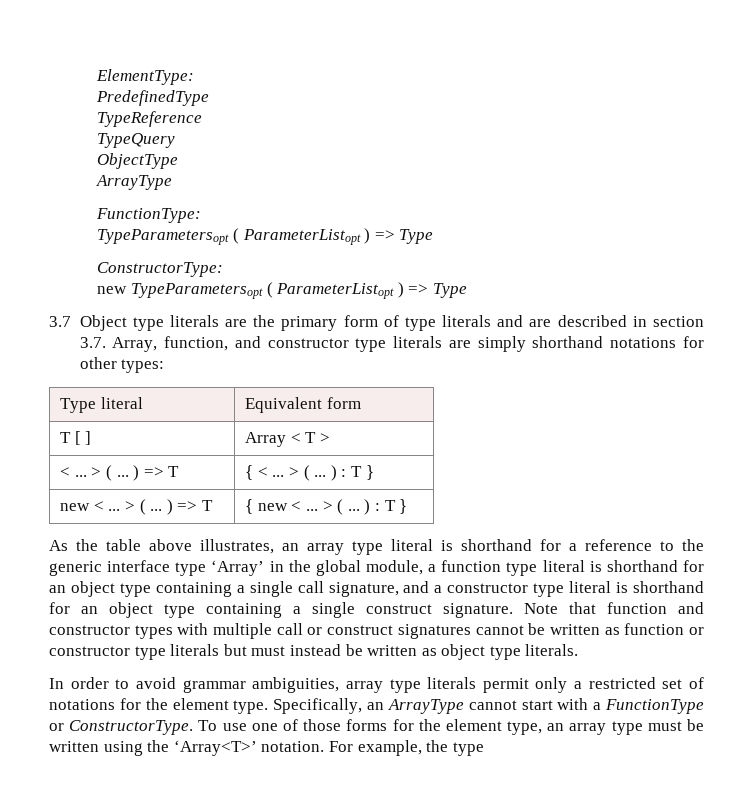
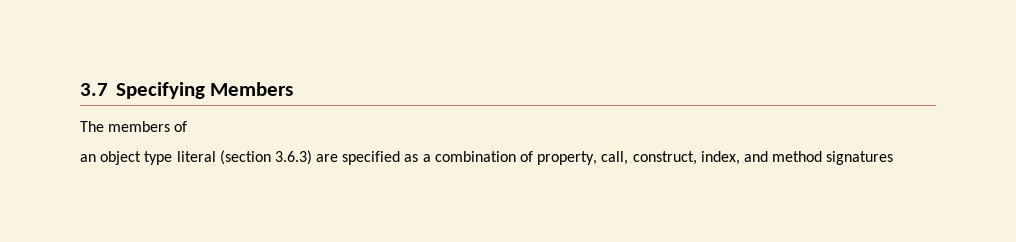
[96,69,195,85] [96,90,210,106] [97,111,203,127] [97,133,176,148] [97,153,179,169] [96,175,173,190] [96,208,202,223] [97,228,434,245] [97,262,224,277] [97,282,467,299] [49,315,705,331] [79,336,704,352] [79,357,165,373] [60,397,143,413] [245,397,361,413] [60,431,92,445] [245,432,330,447] [60,465,180,481] [245,465,374,481] [60,499,213,515] [245,499,408,515] [49,539,704,555] [49,560,704,576] [49,581,705,597] [49,602,704,618] [49,623,704,639] [49,644,579,660] [49,677,704,693] [49,698,704,714] [49,719,704,735] [49,740,484,756] ElementType: // PredefinedType // TypeReference // TypeQuery // ObjectType // ArrayType // FunctionType: // TypeParametersopt ( ParameterListopt ) => Type // ConstructorType: // new TypeParametersopt ( ParameterListopt ) => Type // 3.7 Object type literals are the primary form of type literals and are described in section 3.7. Array, function, and constructor type literals are simply shorthand notations for other types: // Type literal | Equivalent form // T [ ] | Array < T > // < ... > ( ... ) => T | { < ... > ( ... ) : T } // new < ... > ( ... ) => T | { new < ... > ( ... ) : T } // As the table above illustrates, an array type literal is shorthand for a reference to the generic interface type ‘Array’ in the global module, a function type literal is shorthand for an object type containing a single call signature, and a constructor type literal is shorthand for an object type containing a single construct signature. Note that function and constructor types with multiple call or construct signatures cannot be written as function or constructor type literals but must instead be written as object type literals. // In order to avoid grammar ambiguities, array type literals permit only a restricted set of notations for the element type. Specifically, an ArrayType cannot start with a FunctionType or ConstructorType. To use one of those forms for the element type, an array type must be written using the ‘Array<T>’ notation. For example, the type -> [80,82,294,99] [80,121,188,132] [80,150,894,165] 3.7 Specifying Members // The members of // an object type literal (section 3.6.3) are specified as a combination of property, call, construct, index, and method signatures

